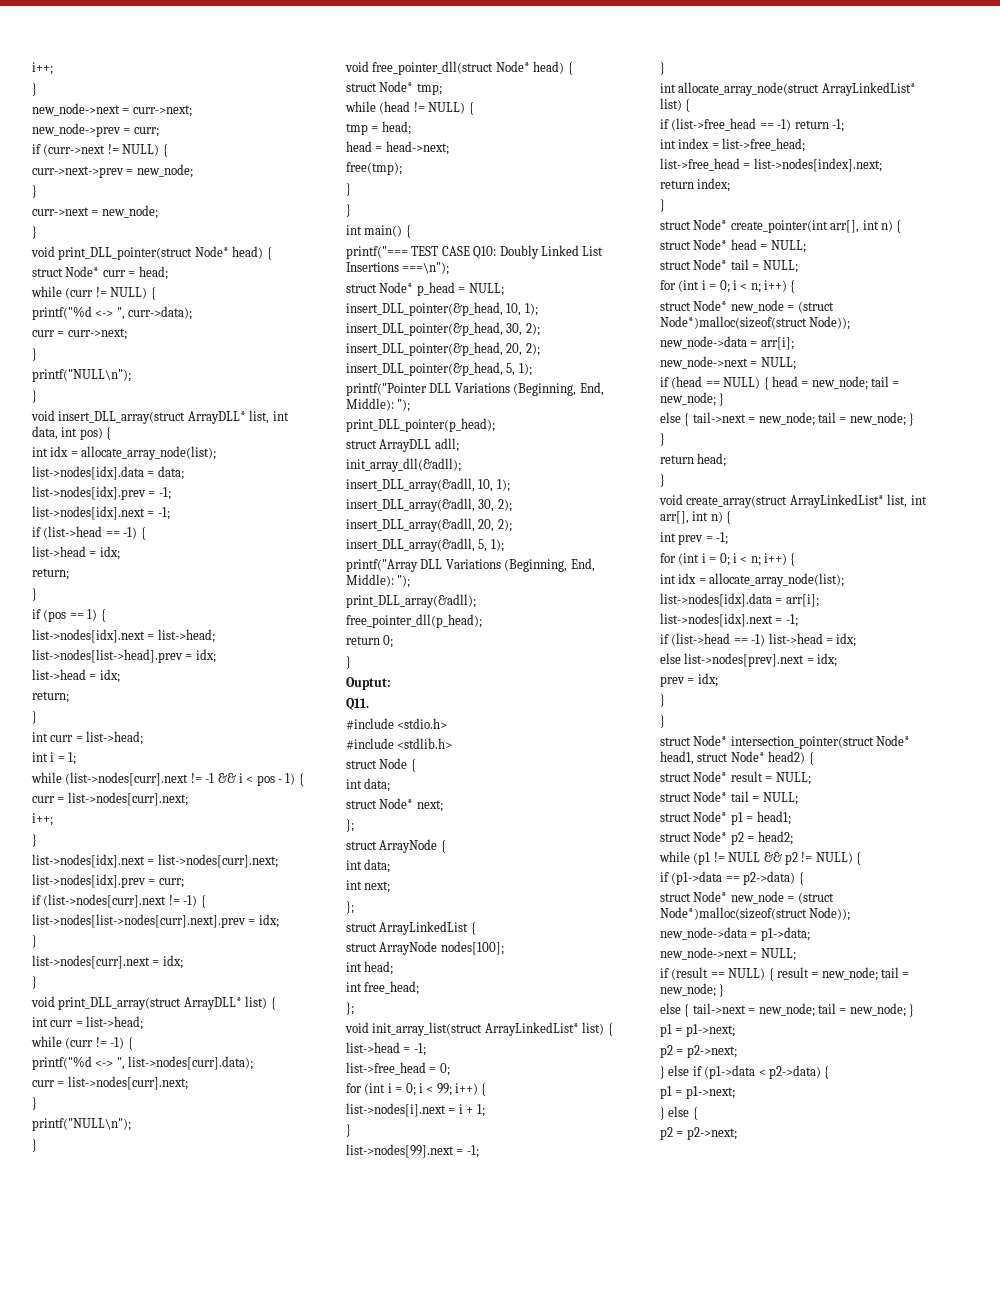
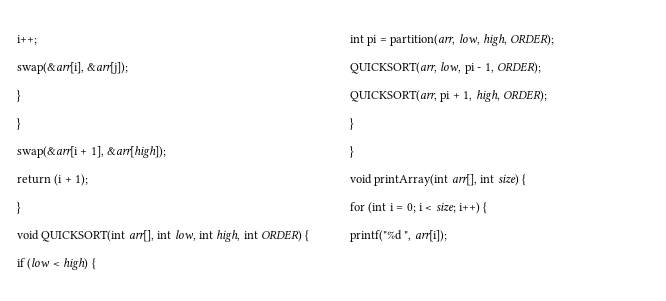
[32,62,53,75] [32,83,37,96] [32,103,192,117] [32,123,159,137] [32,144,168,157] [32,164,193,178] [32,185,37,198] [32,205,158,219] [32,226,37,239] [31,246,272,260] [32,266,168,280] [31,286,156,300] [32,306,193,320] [32,328,127,340] [32,348,37,361] [32,369,131,382] [32,390,37,403] [31,410,289,424] [32,426,112,440] [32,446,217,460] [32,466,184,480] [32,486,171,500] [32,506,170,520] [32,526,146,540] [32,546,120,560] [32,568,69,580] [32,588,37,601] [32,609,106,622] [32,629,215,643] [32,649,216,663] [32,669,120,683] [32,691,69,703] [32,711,37,724] [32,731,144,745] [32,752,77,765] [31,772,304,786] [32,792,188,806] [32,813,53,826] [32,834,37,847] [32,854,278,868] [32,874,184,888] [32,894,206,908] [32,914,279,928] [32,935,37,948] [32,955,183,969] [32,976,37,989] [31,996,276,1010] [32,1016,144,1030] [31,1036,133,1050] [32,1056,254,1070] [32,1076,188,1090] [32,1097,37,1110] [32,1118,131,1131] [32,1139,37,1152] [345,61,573,75] [346,81,442,95] [345,101,474,115] [346,121,411,135] [346,141,449,155] [346,162,402,175] [346,183,351,196] [346,204,351,217] [346,225,411,238] [346,245,604,259] [346,262,450,275] [346,282,504,296] [346,302,538,316] [346,322,540,336] [346,342,540,356] [346,362,532,376] [346,382,604,396] [346,398,411,412] [346,418,495,432] [346,438,459,452] [346,458,461,472] [346,478,510,492] [346,498,512,512] [346,518,512,532] [346,538,504,552] [346,558,595,572] [346,574,411,588] [346,594,476,608] [346,614,482,628] [346,635,394,648] [346,656,351,669] [346,677,391,690] [346,698,369,710] [346,718,448,730] [346,738,453,750] [346,758,416,772] [346,778,391,792] [346,798,443,812] [346,819,354,832] [346,839,446,853] [346,859,391,873] [346,880,391,893] [346,901,354,914] [346,921,476,935] [346,941,504,955] [346,961,394,975] [346,981,420,995] [346,1002,354,1015] [345,1022,613,1036] [346,1042,426,1056] [346,1062,450,1076] [346,1083,487,1096] [346,1103,485,1117] [346,1124,351,1137] [346,1144,479,1158] [660,62,665,75] [660,82,916,96] [660,98,691,112] [660,118,844,132] [660,138,806,152] [660,158,882,172] [660,178,731,192] [660,199,665,212] [660,219,902,233] [660,239,806,253] [660,259,798,273] [660,280,796,293] [660,300,834,313] [660,316,851,330] [660,336,794,350] [660,356,796,370] [660,376,900,390] [660,392,725,406] [660,412,914,426] [660,433,665,446] [660,453,727,467] [660,474,665,487] [659,494,927,508] [660,511,732,524] [660,532,729,545] [660,553,796,566] [660,573,845,587] [660,593,819,607] [660,613,798,627] [660,633,857,647] [660,653,838,667] [660,673,718,687] [660,694,665,707] [660,715,665,728] [660,735,911,749] [660,751,814,765] [660,771,811,785] [660,791,798,805] [660,811,791,825] [660,831,793,845] [659,851,861,865] [660,871,804,885] [660,891,834,904] [660,907,851,921] [660,927,810,941] [660,947,796,961] [660,967,910,981] [660,983,725,997] [660,1003,914,1017] [660,1024,735,1037] [660,1045,737,1058] [660,1065,830,1079] [660,1086,735,1099] [660,1106,698,1120] [660,1127,737,1140] i++; // } // new_node->next = curr->next; // new_node->prev = curr; // if (curr->next != NULL) { // curr->next->prev = new_node; // } // curr->next = new_node; // } // void print_DLL_pointer(struct Node* head) { // struct Node* curr = head; // while (curr != NULL) { // printf("%d <-> ", curr->data); // curr = curr->next; // } // printf("NULL\n"); // } // void insert_DLL_array(struct ArrayDLL* list, int data, int pos) { // int idx = allocate_array_node(list); // list->nodes[idx].data = data; // list->nodes[idx].prev = -1; // list->nodes[idx].next = -1; // if (list->head == -1) { // list->head = idx; // return; // } // if (pos == 1) { // list->nodes[idx].next = list->head; // list->nodes[list->head].prev = idx; // list->head = idx; // return; // } // int curr = list->head; // int i = 1; // while (list->nodes[curr].next != -1 && i < pos - 1) { // curr = list->nodes[curr].next; // i++; // } // list->nodes[idx].next = list->nodes[curr].next; // list->nodes[idx].prev = curr; // if (list->nodes[curr].next != -1) { // list->nodes[list->nodes[curr].next].prev = idx; // } // list->nodes[curr].next = idx; // } // void print_DLL_array(struct ArrayDLL* list) { // int curr = list->head; // while (curr != -1) { // printf("%d <-> ", list->nodes[curr].data); // curr = list->nodes[curr].next; // } // printf("NULL\n"); // } // void free_pointer_dll(struct Node* head) { // struct Node* tmp; // while (head != NULL) { // tmp = head; // head = head->next; // free(tmp); // } // } // int main() { // printf("=== TEST CASE Q10: Doubly Linked List Insertions ===\n"); // struct Node* p_head = NULL; // insert_DLL_pointer(&p_head, 10, 1); // insert_DLL_pointer(&p_head, 30, 2); // insert_DLL_pointer(&p_head, 20, 2); // insert_DLL_pointer(&p_head, 5, 1); // printf("Pointer DLL Variations (Beginning, End, Middle): "); // print_DLL_pointer(p_head); // struct ArrayDLL adll; // init_array_dll(&adll); // insert_DLL_array(&adll, 10, 1); // insert_DLL_array(&adll, 30, 2); // insert_DLL_array(&adll, 20, 2); // insert_DLL_array(&adll, 5, 1); // printf("Array DLL Variations (Beginning, End, Middle): "); // print_DLL_array(&adll); // free_pointer_dll(p_head); // return 0; // } // Ouptut: // Q11. // #include <stdio.h> // #include <stdlib.h> // struct Node { // int data; // struct Node* next; // }; // struct ArrayNode { // int data; // int next; // }; // struct ArrayLinkedList { // struct ArrayNode nodes[100]; // int head; // int free_head; // }; // void init_array_list(struct ArrayLinkedList* list) { // list->head = -1; // list->free_head = 0; // for (int i = 0; i < 99; i++) { // list->nodes[i].next = i + 1; // } // list->nodes[99].next = -1; // } // int allocate_array_node(struct ArrayLinkedList* list) { // if (list->free_head == -1) return -1; // int index = list->free_head; // list->free_head = list->nodes[index].next; // return index; // } // struct Node* create_pointer(int arr[], int n) { // struct Node* head = NULL; // struct Node* tail = NULL; // for (int i = 0; i < n; i++) { // struct Node* new_node = (struct Node*)malloc(sizeof(struct Node)); // new_node->data = arr[i]; // new_node->next = NULL; // if (head == NULL) { head = new_node; tail = new_node; } // else { tail->next = new_node; tail = new_node; } // } // return head; // } // void create_array(struct ArrayLinkedList* list, int arr[], int n) { // int prev = -1; // for (int i = 0; i < n; i++) { // int idx = allocate_array_node(list); // list->nodes[idx].data = arr[i]; // list->nodes[idx].next = -1; // if (list->head == -1) list->head = idx; // else list->nodes[prev].next = idx; // prev = idx; // } // } // struct Node* intersection_pointer(struct Node* head1, struct Node* head2) { // struct Node* result = NULL; // struct Node* tail = NULL; // struct Node* p1 = head1; // struct Node* p2 = head2; // while (p1 != NULL && p2 != NULL) { // if (p1->data == p2->data) { // struct Node* new_node = (struct Node*)malloc(sizeof(struct Node)); // new_node->data = p1->data; // new_node->next = NULL; // if (result == NULL) { result = new_node; tail = new_node; } // else { tail->next = new_node; tail = new_node; } // p1 = p1->next; // p2 = p2->next; // } else if (p1->data < p2->data) { // p1 = p1->next; // } else { // p2 = p2->next; -> [17,35,37,45] [17,62,129,74] [17,90,21,102] [17,118,21,130] [17,146,167,158] [17,174,89,186] [17,202,21,214] [17,230,310,242] [17,258,96,270] [350,34,555,46] [350,62,541,74] [350,90,547,102] [350,118,354,130] [350,146,354,158] [350,174,526,186] [350,202,488,214] [350,230,447,242] i++; // swap(&arr[i], &arr[j]); // } // } // swap(&arr[i + 1], &arr[high]); // return (i + 1); // } // void QUICKSORT(int arr[], int low, int high, int ORDER) { // if (low < high) { // int pi = partition(arr, low, high, ORDER); // QUICKSORT(arr, low, pi - 1, ORDER); // QUICKSORT(arr, pi + 1, high, ORDER); // } // } // void printArray(int arr[], int size) { // for (int i = 0; i < size; i++) { // printf("%d ", arr[i]);

